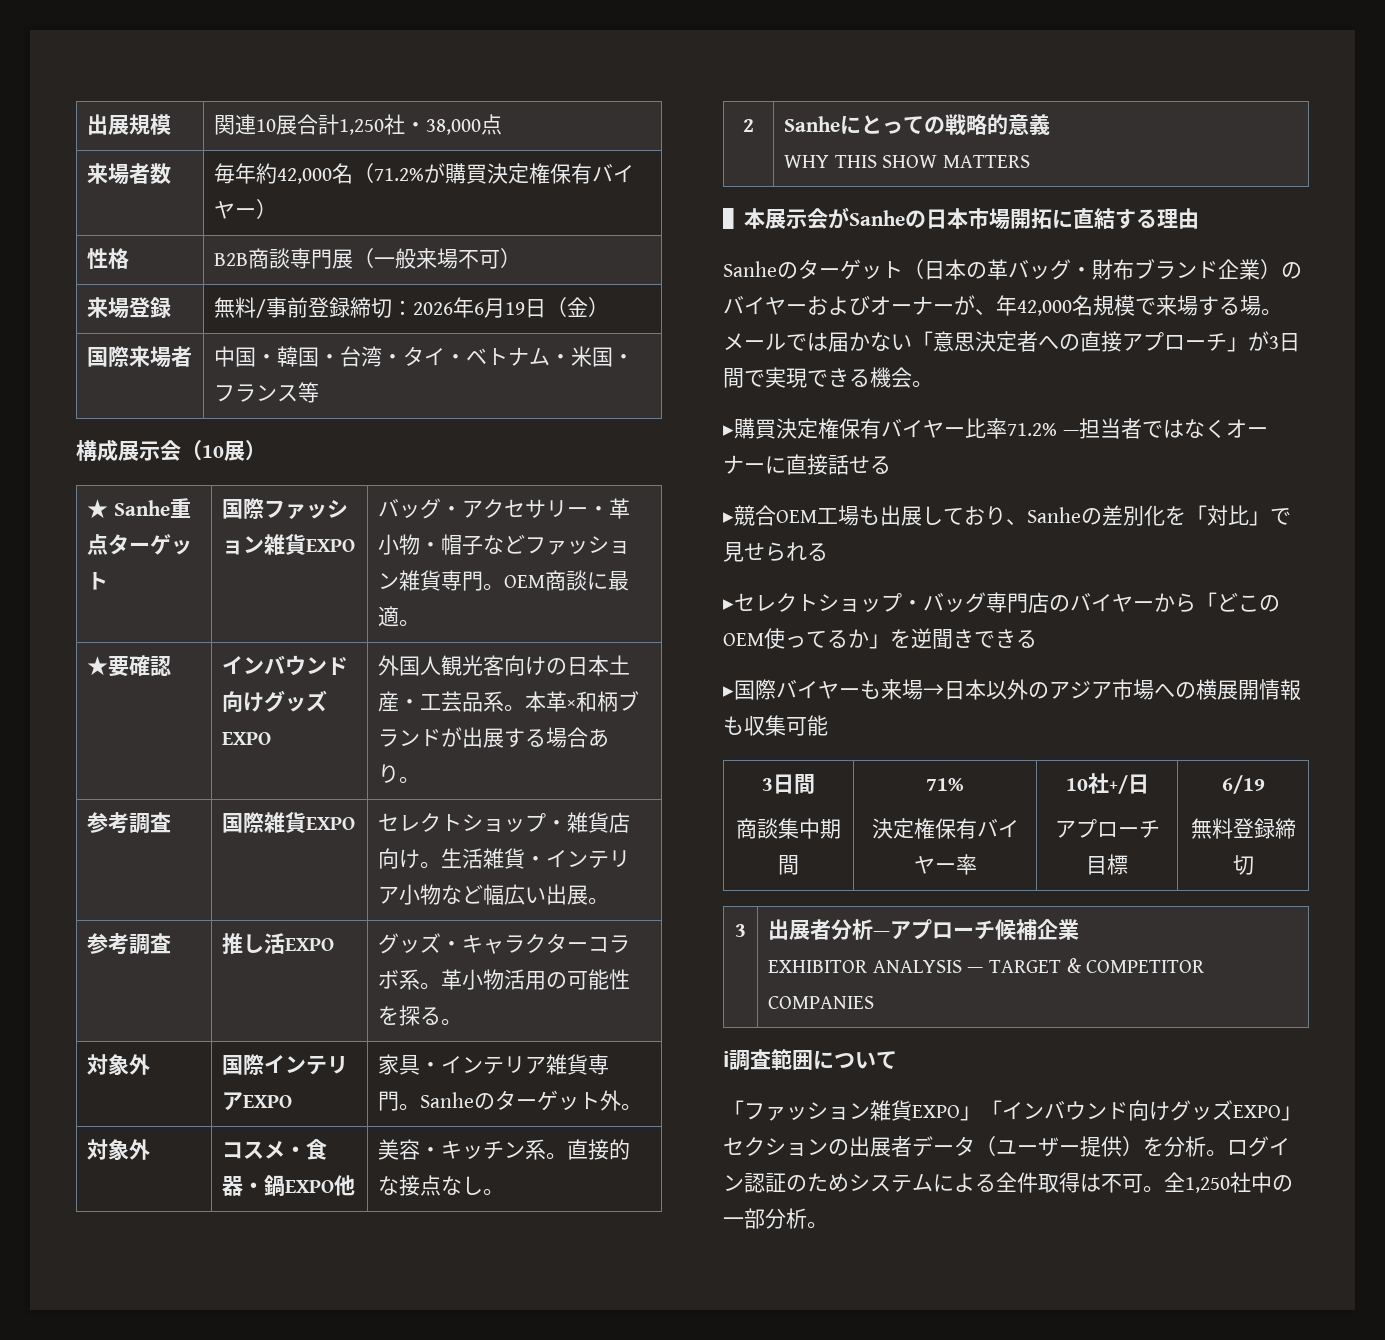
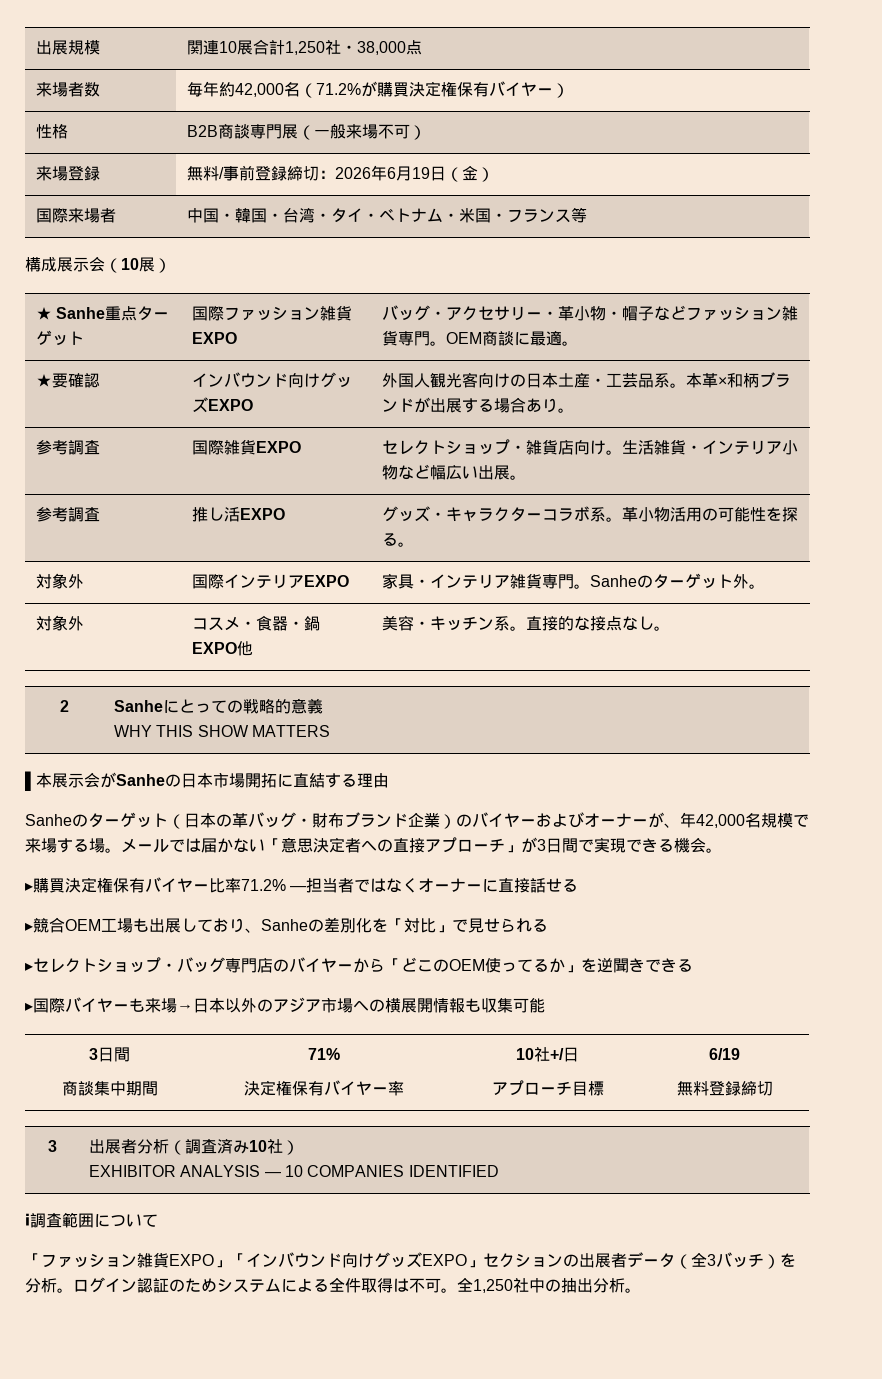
[873,919,1080,941] —アプローチ候補企業 -> [169,1139,300,1155] （調査済み10社）
[989,958,1206,973] TARGET & COMPETITOR -> [285,1165,304,1177] 10
(875, 1002) none -> [408,1165,499,1177] IDENTIFIED
[996,1136,1122,1157] ユーザー提供 -> [691,1252,764,1268] 全3バッチ
[723,1208,765,1229] 一部 -> [561,1278,593,1293] 抽出

